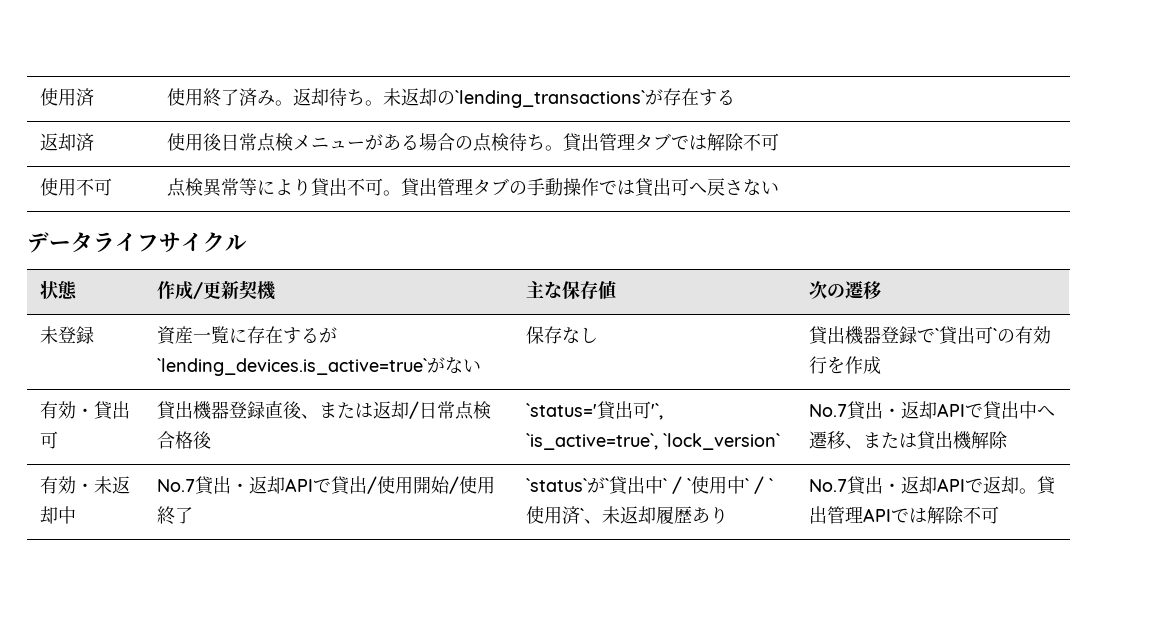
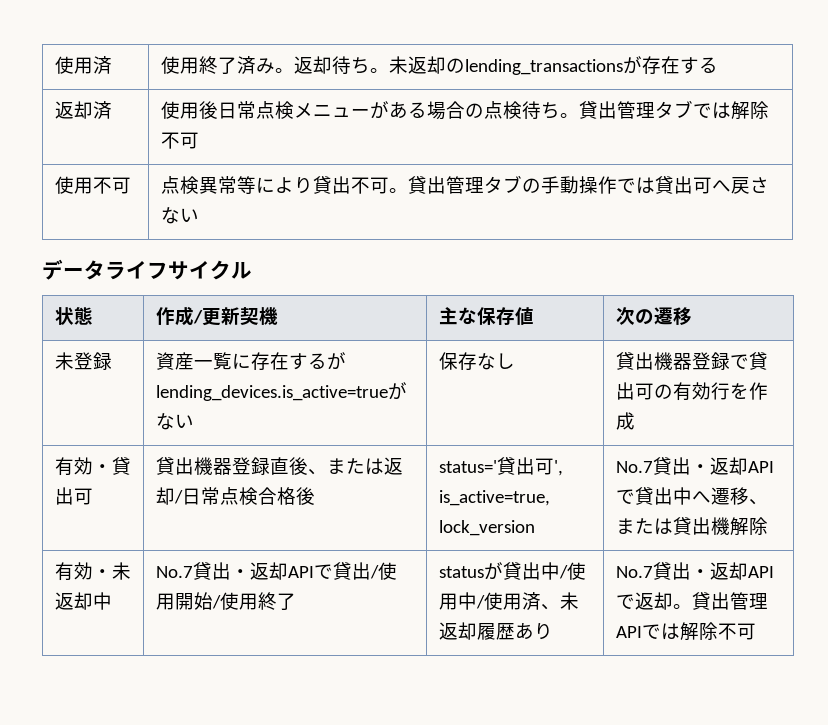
[454,90,645,108] `lending_transactions` -> [464,59,623,75] lending_transactions
[156,358,427,376] `lending_devices.is_active=true` -> [155,385,388,401] lending_devices.is_active=true
[934,326,997,345] `貸出可` -> [748,352,768,370] [615,382,654,400] 貸出可
[525,401,663,420] [525,433,780,450] `status='貸出可'`, `is_active=true`, `lock_version` -> [438,457,563,476] [438,490,550,506] [438,520,535,536] status='貸出可', is_active=true, lock_version
[525,476,773,495] [525,506,584,524] `status`が`貸出中` / `使用中` / `使用済` -> [438,562,586,580] [438,592,541,610] statusが貸出中/使用中/使用済

